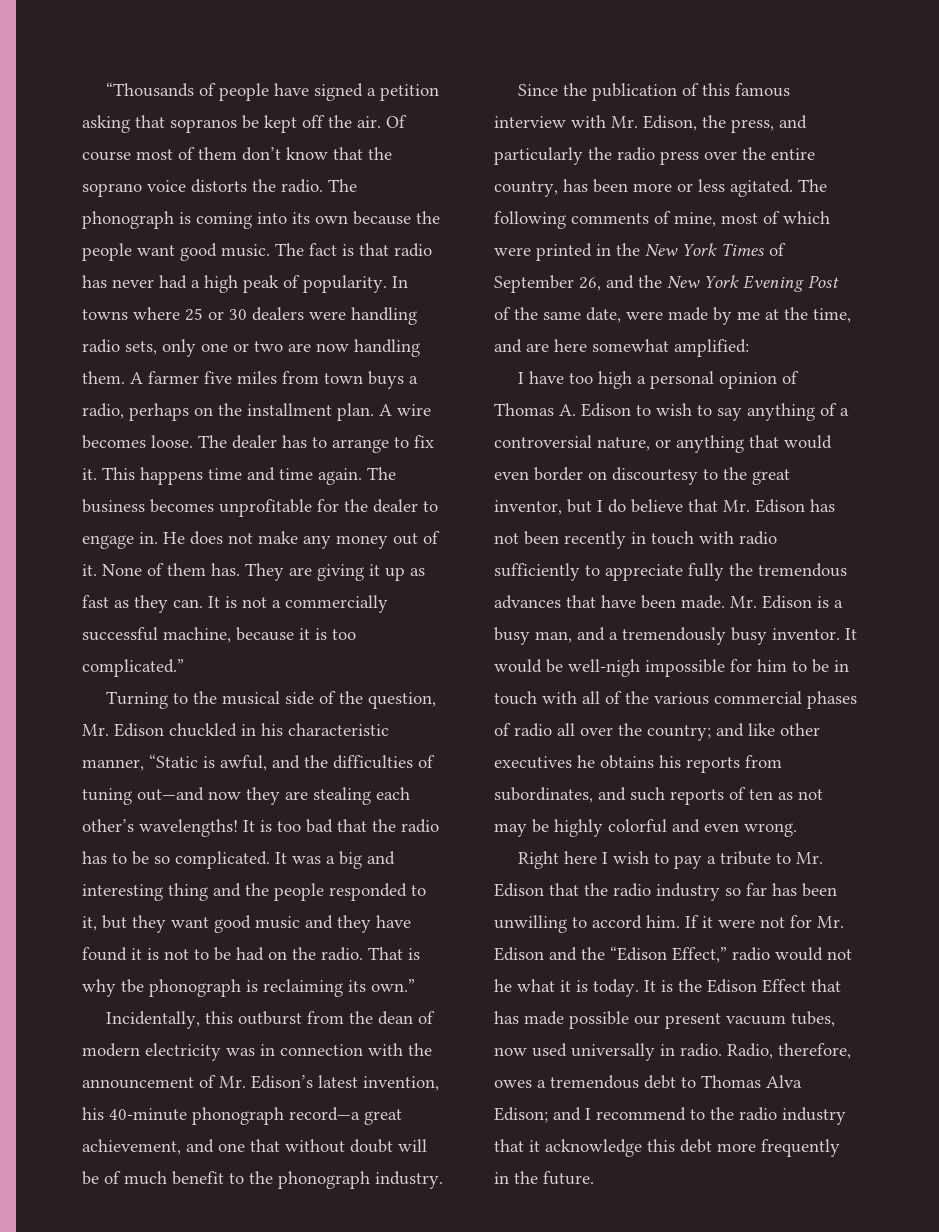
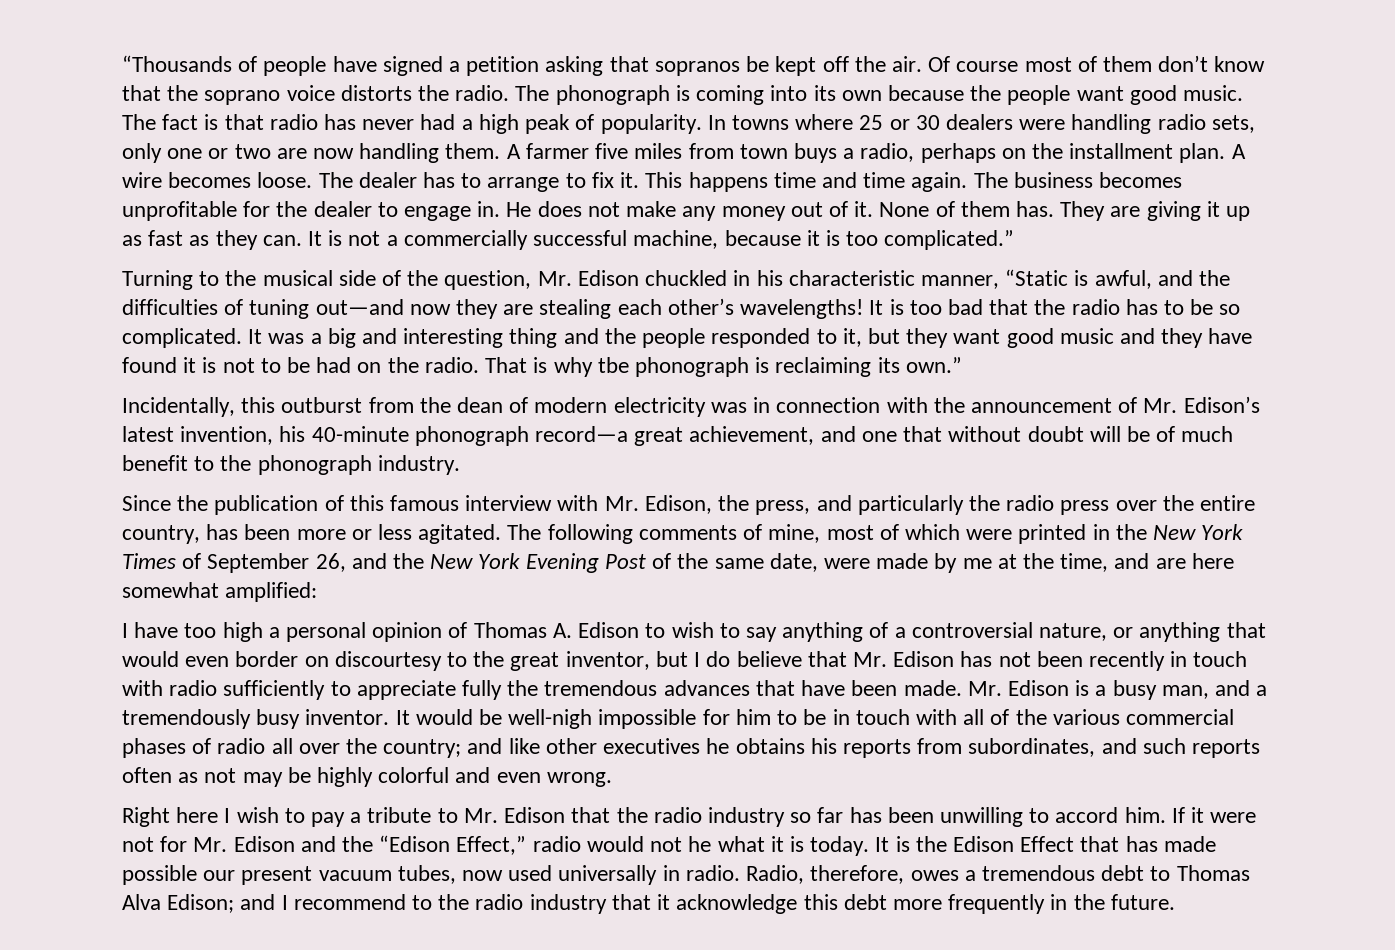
[729,787,773,800] of ten -> [122,767,172,783] often

